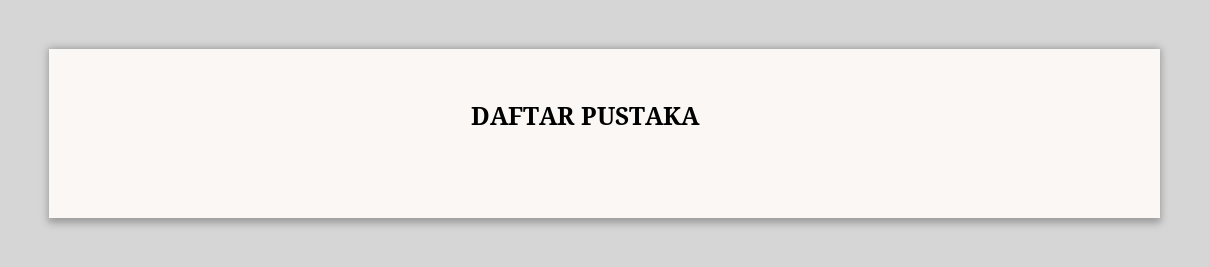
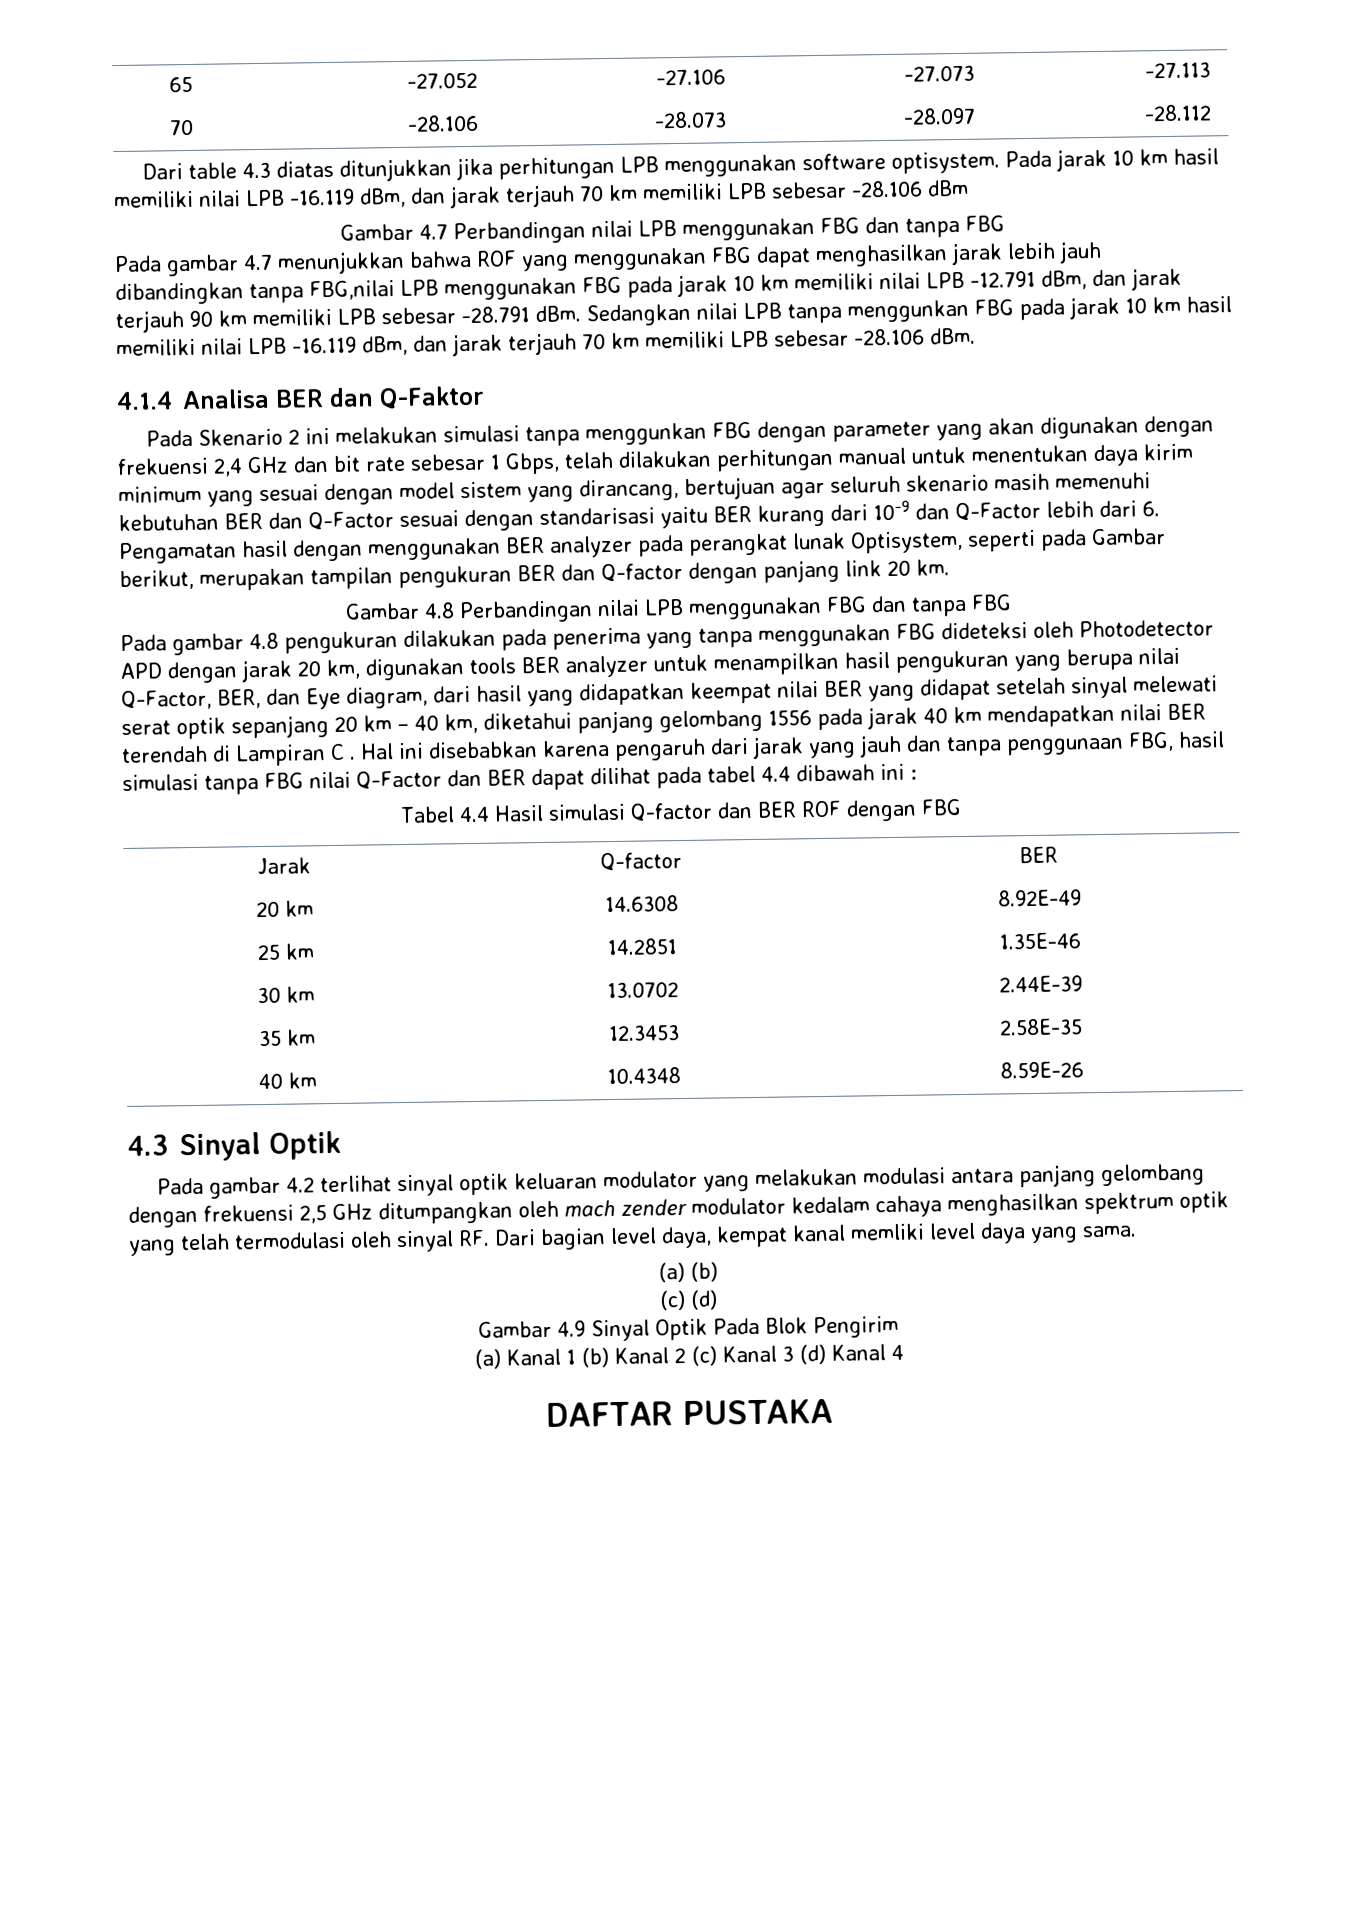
(471, 116) none -> [168,76,193,93] [407,72,479,89] [656,69,727,86] [904,65,976,82] [1145,62,1212,79] [168,119,194,136] [407,114,480,132] [654,111,728,129] [903,107,977,125] [1144,104,1213,122] [142,148,1220,182] [114,179,969,209] [340,215,1005,245] [114,240,1102,277] [115,267,1182,306] [115,296,1232,334] [116,327,976,357] [116,385,485,411] [146,415,1215,447] [117,443,1193,477] [118,472,1151,507] [118,500,1160,532] [119,528,1166,565] [119,559,950,591] [344,594,1012,624] [120,619,1214,656] [120,647,1180,684] [121,675,1218,711] [121,703,1206,740] [121,731,1225,767] [122,763,917,795] [400,799,962,824] [257,857,311,875] [600,852,682,872] [1019,846,1058,864] [256,900,314,918] [605,895,679,913] [997,889,1082,907] [256,943,315,961] [607,938,677,956] [998,932,1081,950] [257,986,315,1004] [607,982,679,999] [998,975,1083,993] [258,1029,316,1047] [607,1025,680,1042] [999,1018,1083,1036] [257,1072,317,1090] [607,1067,681,1085] [999,1061,1084,1079] [127,1130,342,1162] [157,1163,1206,1199] [128,1191,1229,1228] [129,1222,1137,1256] [657,1261,718,1283] [658,1289,718,1311] [478,1315,899,1342] [473,1343,904,1370] 65 | -27.052 | -27.106 | -27.073 | -27.113 // 70 | -28.106 | -28.073 | -28.097 | -28.112 // Dari table 4.3 diatas ditunjukkan jika perhitungan LPB menggunakan software optisystem. Pada jarak 10 km hasil memiliki nilai LPB -16.119 dBm, dan jarak terjauh 70 km memiliki LPB sebesar -28.106 dBm // Gambar 4.7 Perbandingan nilai LPB menggunakan FBG dan tanpa FBG // Pada gambar 4.7 menunjukkan bahwa ROF yang menggunakan FBG dapat menghasilkan jarak lebih jauh dibandingkan tanpa FBG,nilai LPB menggunakan FBG pada jarak 10 km memiliki nilai LPB -12.791 dBm, dan jarak terjauh 90 km memiliki LPB sebesar -28.791 dBm. Sedangkan nilai LPB tanpa menggunkan FBG pada jarak 10 km hasil memiliki nilai LPB -16.119 dBm, dan jarak terjauh 70 km memiliki LPB sebesar -28.106 dBm. // 4.1.4 Analisa BER dan Q-Faktor // Pada Skenario 2 ini melakukan simulasi tanpa menggunkan FBG dengan parameter yang akan digunakan dengan frekuensi 2,4 GHz dan bit rate sebesar 1 Gbps, telah dilakukan perhitungan manual untuk menentukan daya kirim minimum yang sesuai dengan model sistem yang dirancang, bertujuan agar seluruh skenario masih memenuhi kebutuhan BER dan Q-Factor sesuai dengan standarisasi yaitu BER kurang dari 10-9 dan Q-Factor lebih dari 6. Pengamatan hasil dengan menggunakan BER analyzer pada perangkat lunak Optisystem, seperti pada Gambar berikut, merupakan tampilan pengukuran BER dan Q-factor dengan panjang link 20 km. // Gambar 4.8 Perbandingan nilai LPB menggunakan FBG dan tanpa FBG // Pada gambar 4.8 pengukuran dilakukan pada penerima yang tanpa menggunakan FBG dideteksi oleh Photodetector APD dengan jarak 20 km, digunakan tools BER analyzer untuk menampilkan hasil pengukuran yang berupa nilai Q-Factor, BER, dan Eye diagram, dari hasil yang didapatkan keempat nilai BER yang didapat setelah sinyal melewati serat optik sepanjang 20 km – 40 km, diketahui panjang gelombang 1556 pada jarak 40 km mendapatkan nilai BER terendah di Lampiran C . Hal ini disebabkan karena pengaruh dari jarak yang jauh dan tanpa penggunaan FBG, hasil simulasi tanpa FBG nilai Q-Factor dan BER dapat dilihat pada tabel 4.4 dibawah ini : // Tabel 4.4 Hasil simulasi Q-factor dan BER ROF dengan FBG // Jarak | Q-factor | BER // 20 km | 14.6308 | 8.92E-49 // 25 km | 14.2851 | 1.35E-46 // 30 km | 13.0702 | 2.44E-39 // 35 km | 12.3453 | 2.58E-35 // 40 km | 10.4348 | 8.59E-26 // 4.3 Sinyal Optik // Pada gambar 4.2 terlihat sinyal optik keluaran modulator yang melakukan modulasi antara panjang gelombang dengan frekuensi 2,5 GHz ditumpangkan oleh mach zender modulator kedalam cahaya menghasilkan spektrum optik yang telah termodulasi oleh sinyal RF. Dari bagian level daya, kempat kanal memliki level daya yang sama. // (a) (b) // (c) (d) // Gambar 4.9 Sinyal Optik Pada Blok Pengirim // (a) Kanal 1 (b) Kanal 2 (c) Kanal 3 (d) Kanal 4 //

